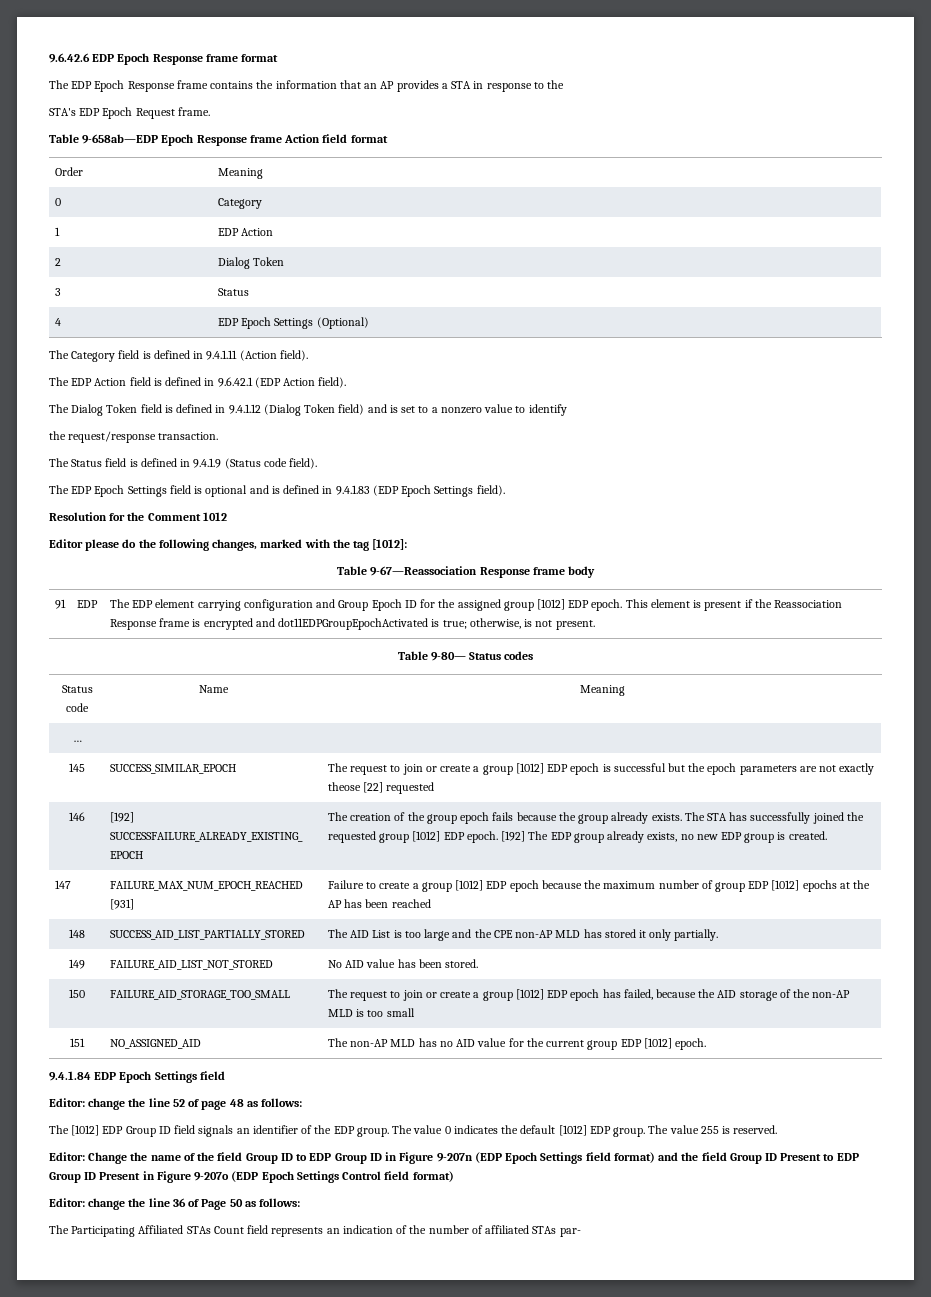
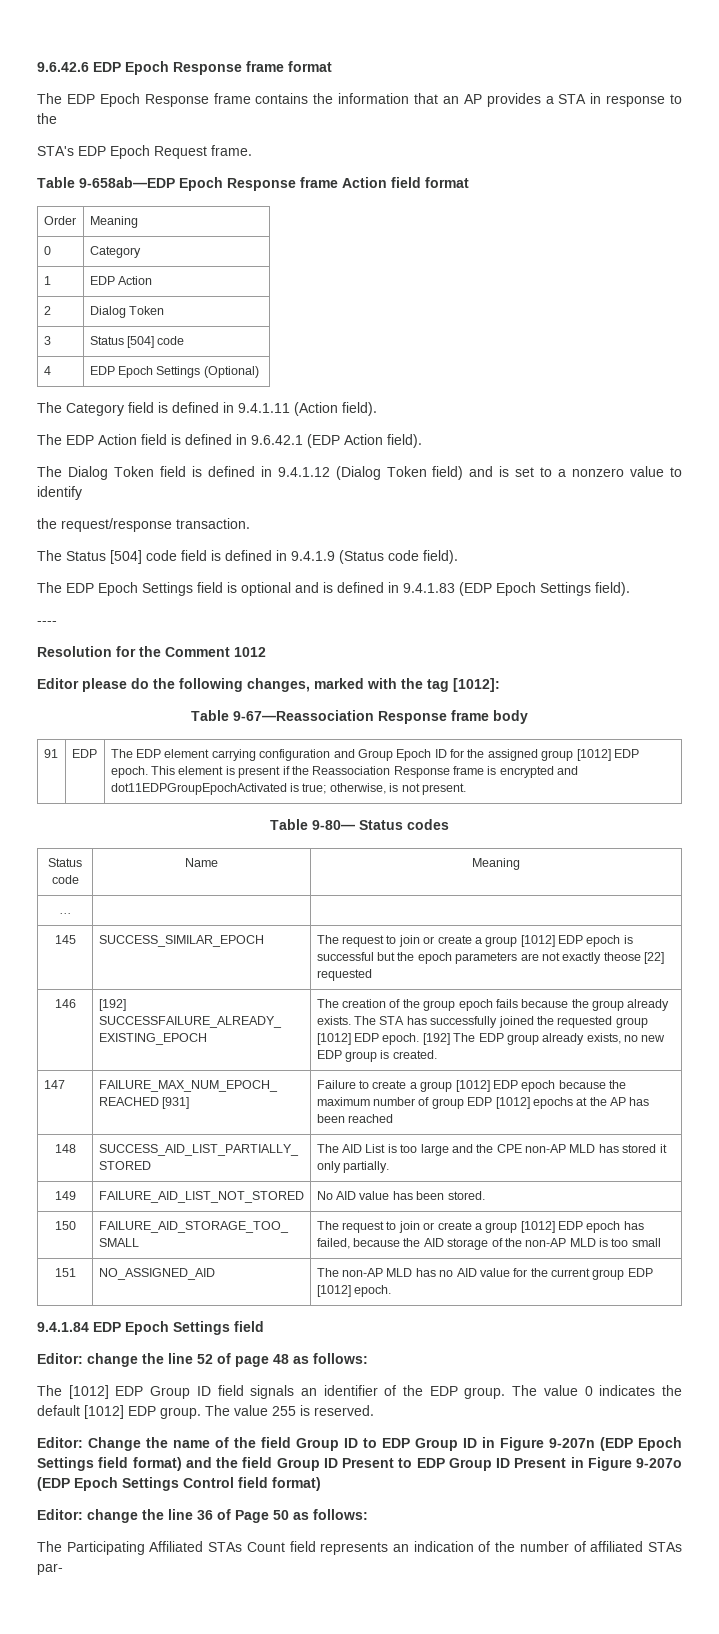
(249, 292) none -> [127,336,185,348] [504] code
(103, 463) none -> [110,550,177,564] [504] code
(505, 490) none -> [37,621,57,625] // ----

